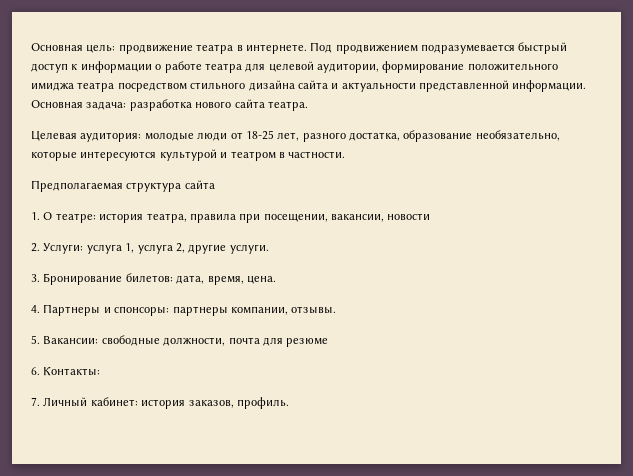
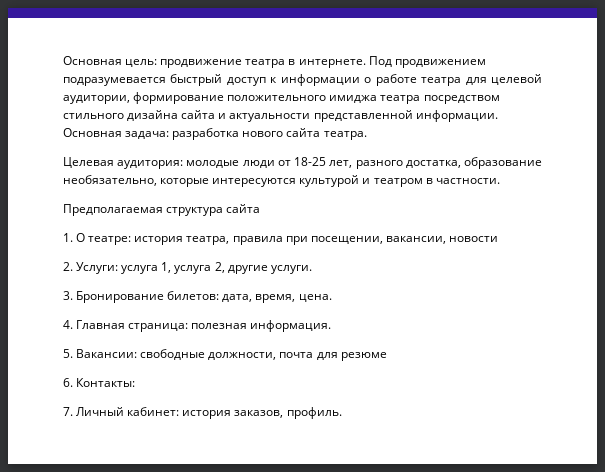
[43,304,337,316] Партнеры и спонсоры: партнеры компании, отзывы. -> [76,320,332,332] Главная страница: полезная информация.

